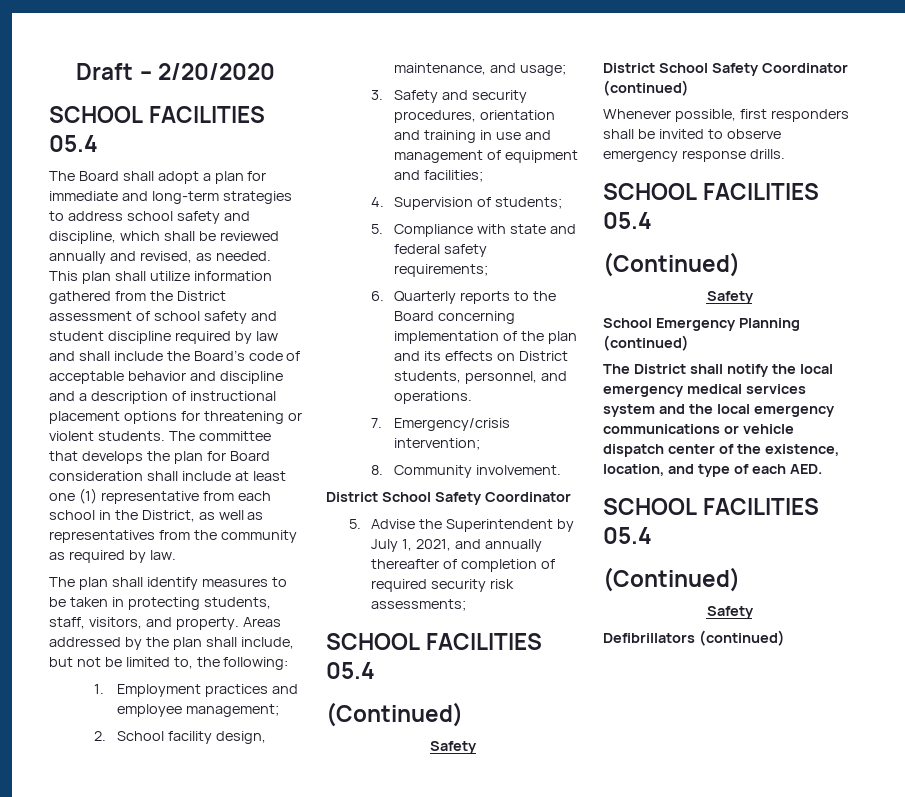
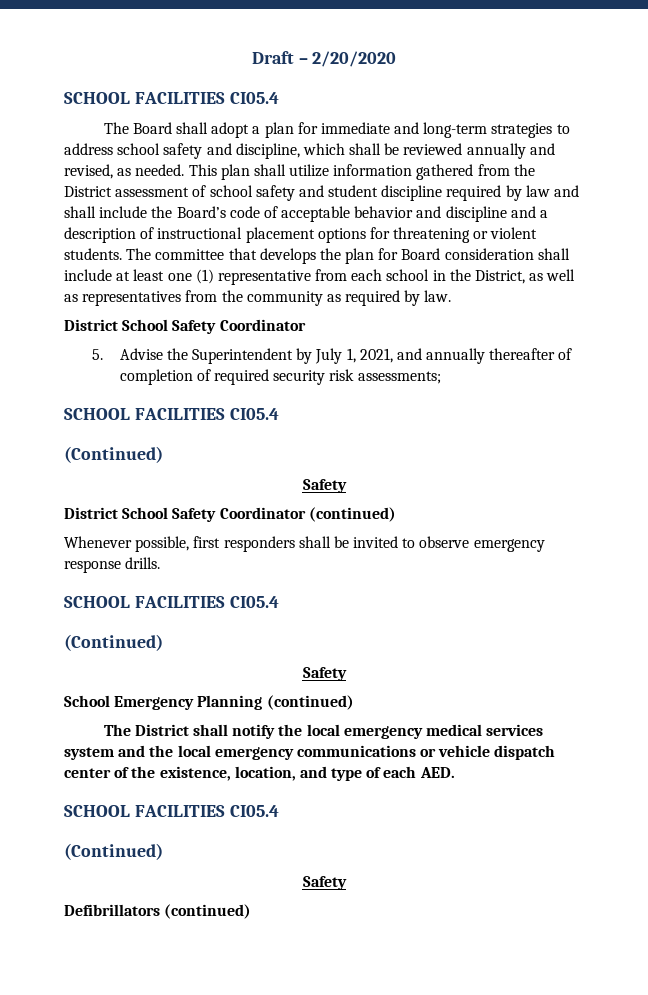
[49,135,98,152] 05.4 -> [229,92,279,104] CI05.4
[49,577,287,590] [49,597,271,610] [49,617,281,630] [49,637,294,650] [49,657,289,670] [94,684,298,697] [117,704,279,717] [94,731,266,744] [394,63,566,76] [371,90,527,103] [394,110,555,123] [394,130,551,143] [394,150,578,163] [394,170,483,182] [371,197,562,210] [371,224,576,237] [394,244,487,257] [394,264,489,277] [371,291,556,304] [394,311,515,324] [394,331,577,344] [394,351,568,361] [394,371,567,384] [394,391,473,404] [371,418,511,431] [394,438,481,450] [371,465,561,478] // The plan shall identify measures to be taken in protecting students, staff, visitors, and property. Areas addressed by the plan shall include, but not be limited to, the following: // 1. Employment practices and employee management; // 2. School facility design, maintenance, and usage; // 3. Safety and security procedures, orientation and training in use and management of equipment and facilities; // 4. Supervision of students; // 5. Compliance with state and federal safety requirements; // 6. Quarterly reports to the Board concerning implementation of the plan and its effects on District students, personnel, and operations. // 7. Emergency/crisis intervention; // 8. Community involvement. -> (452, 296) none
[326,662,375,679] 05.4 -> [229,408,279,420] CI05.4
[603,212,652,229] 05.4 -> [229,596,279,608] CI05.4
[603,527,652,544] 05.4 -> [229,805,279,817] CI05.4

